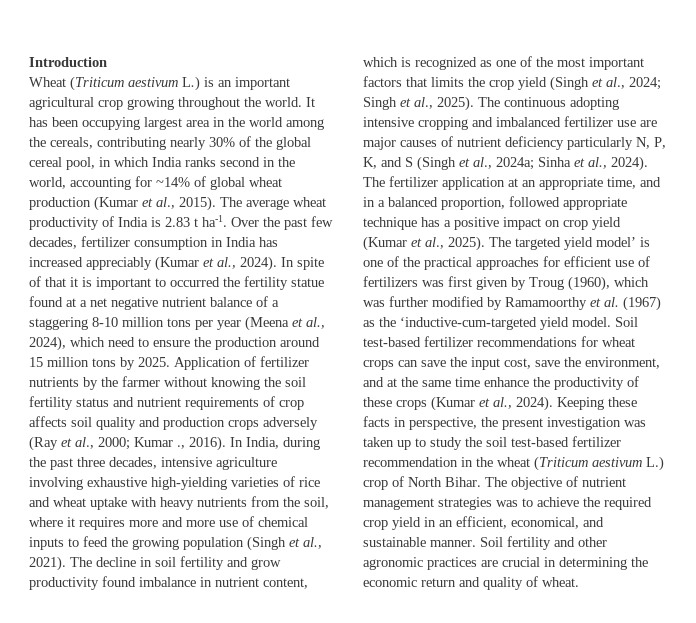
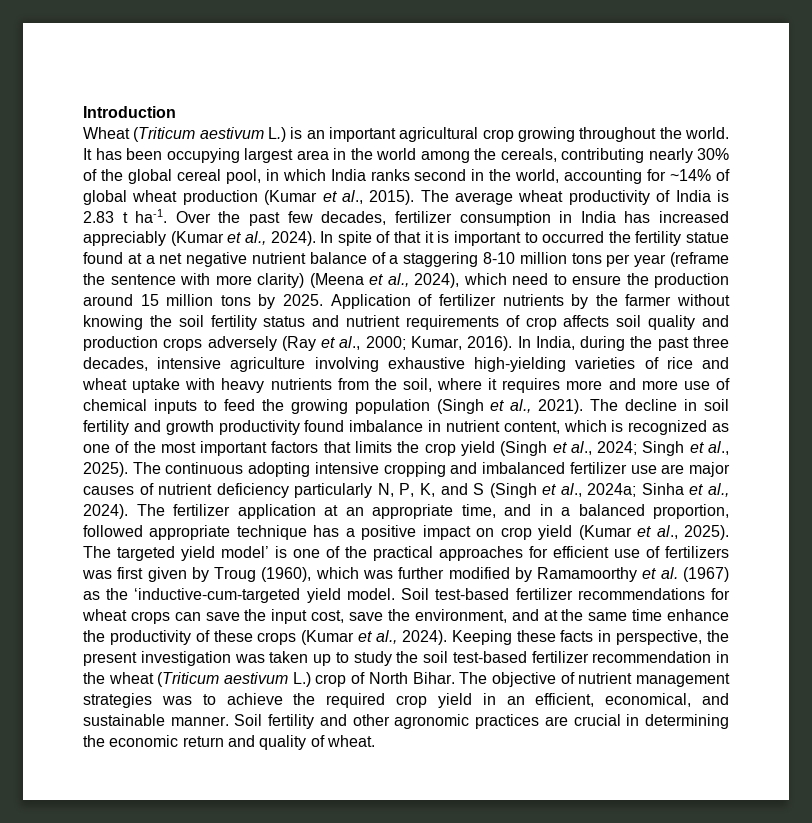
(241, 325) none -> [670,252,729,267] [83,273,304,288] (reframe the sentence with more clarity)
[134,437,185,449] Kumar ., -> [410,336,462,350] Kumar,
[251,559,281,570] grow -> [165,420,214,435] growth

